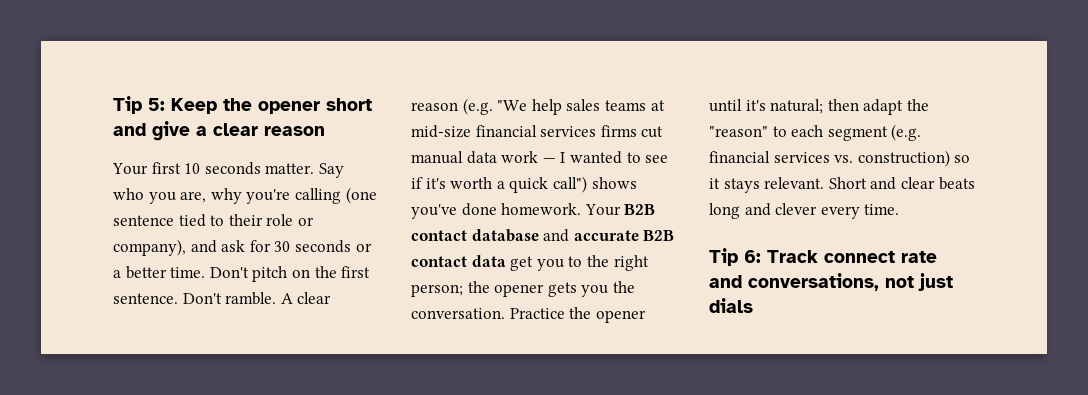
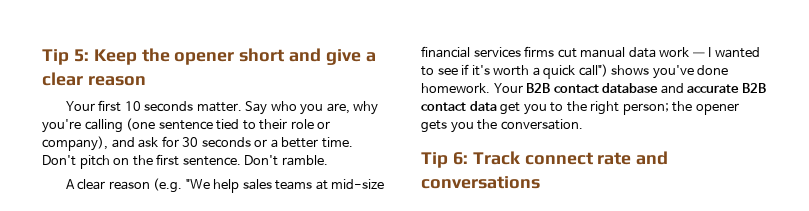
(277, 298) none -> (328, 160) //
[509,307,646,323] [709,99,929,115] [709,124,922,141] [709,150,971,167] [709,177,975,193] [709,203,900,219] Practice the opener until it's natural; then adapt the "reason" to each segment (e.g. financial services vs. construction) so it stays relevant. Short and clear beats long and clever every time. -> (583, 124) none
[748,273,953,291] [709,298,753,313] conversations, not just dials -> [421,176,540,189] conversations

